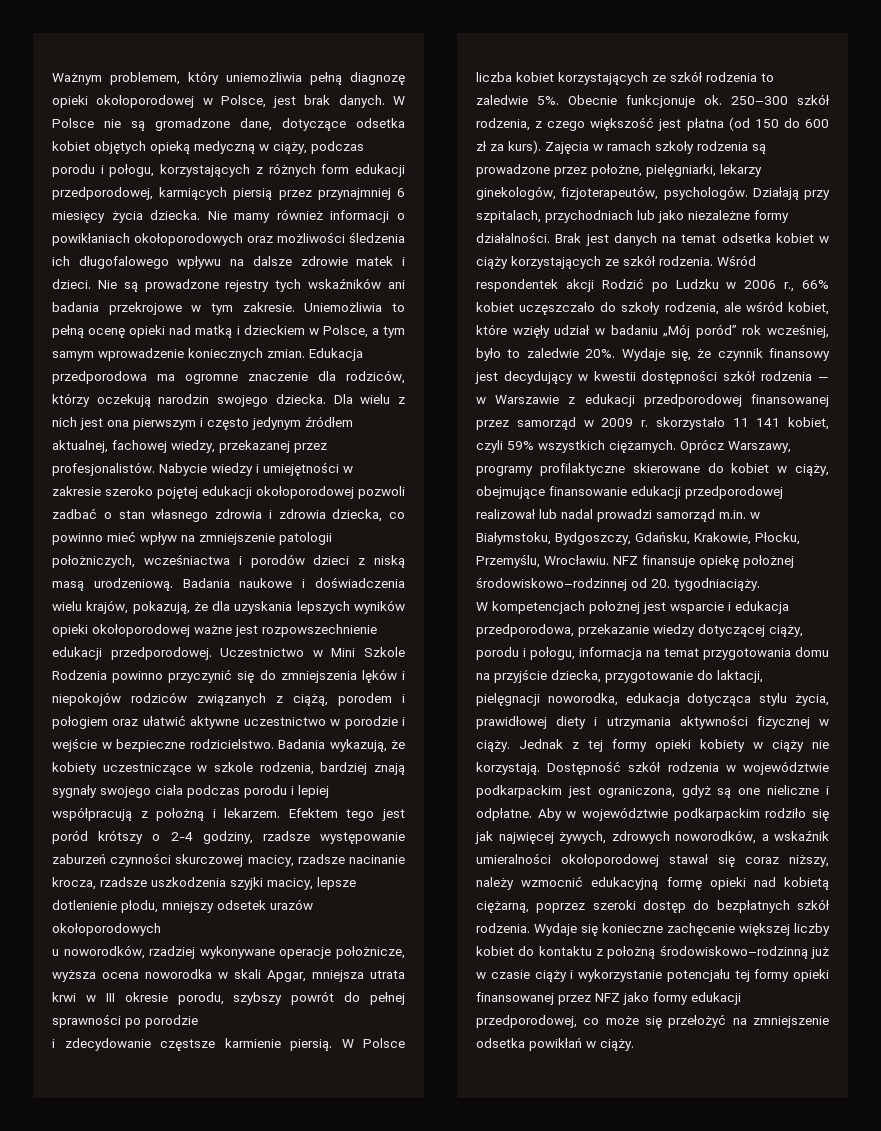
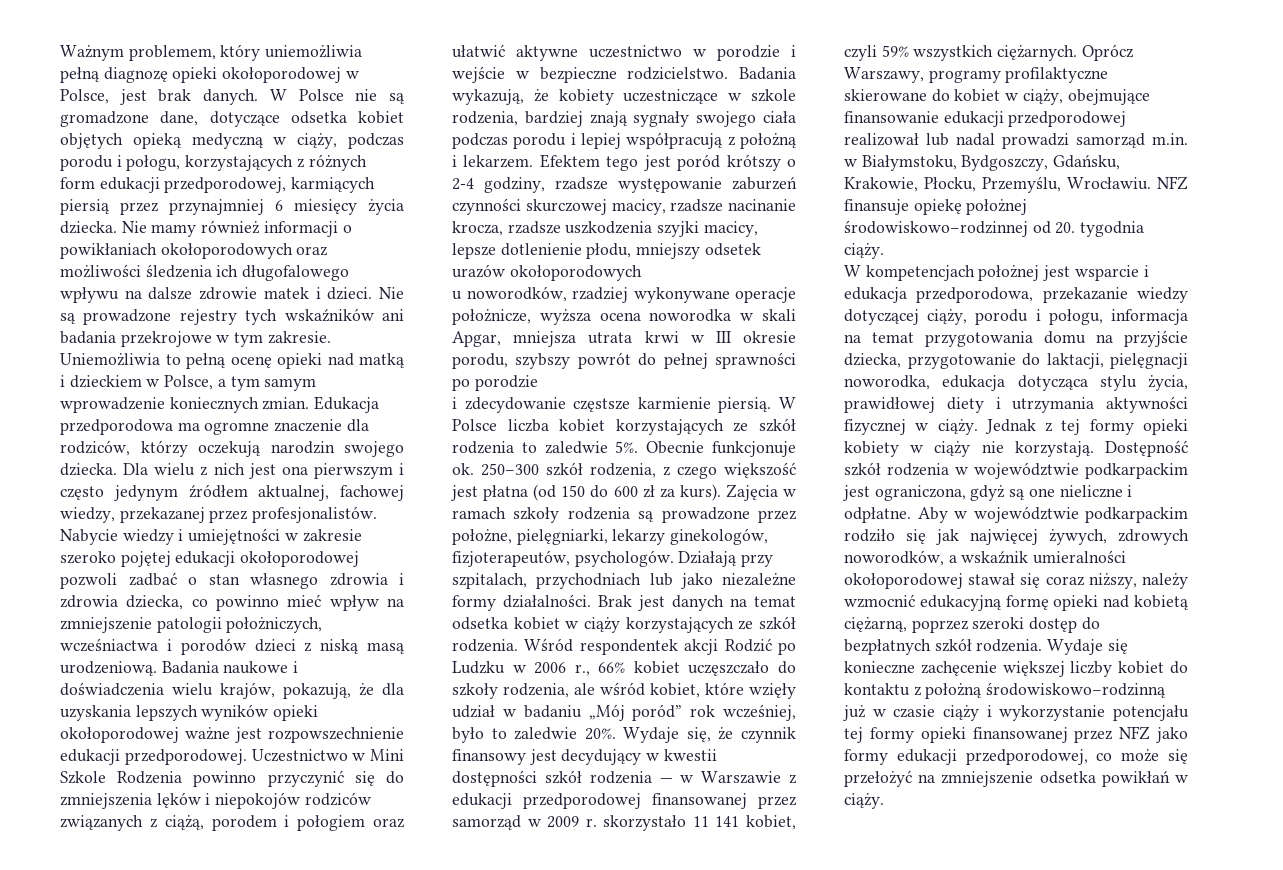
[674,578,760,591] tygodniaciąży. -> [1080,221,1145,237] [844,243,884,259] tygodnia ciąży.

